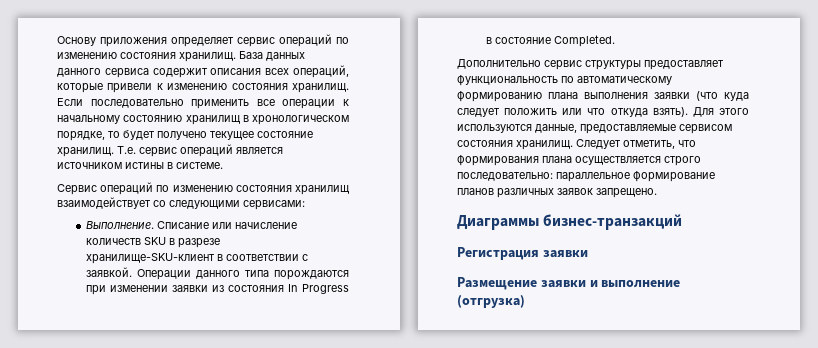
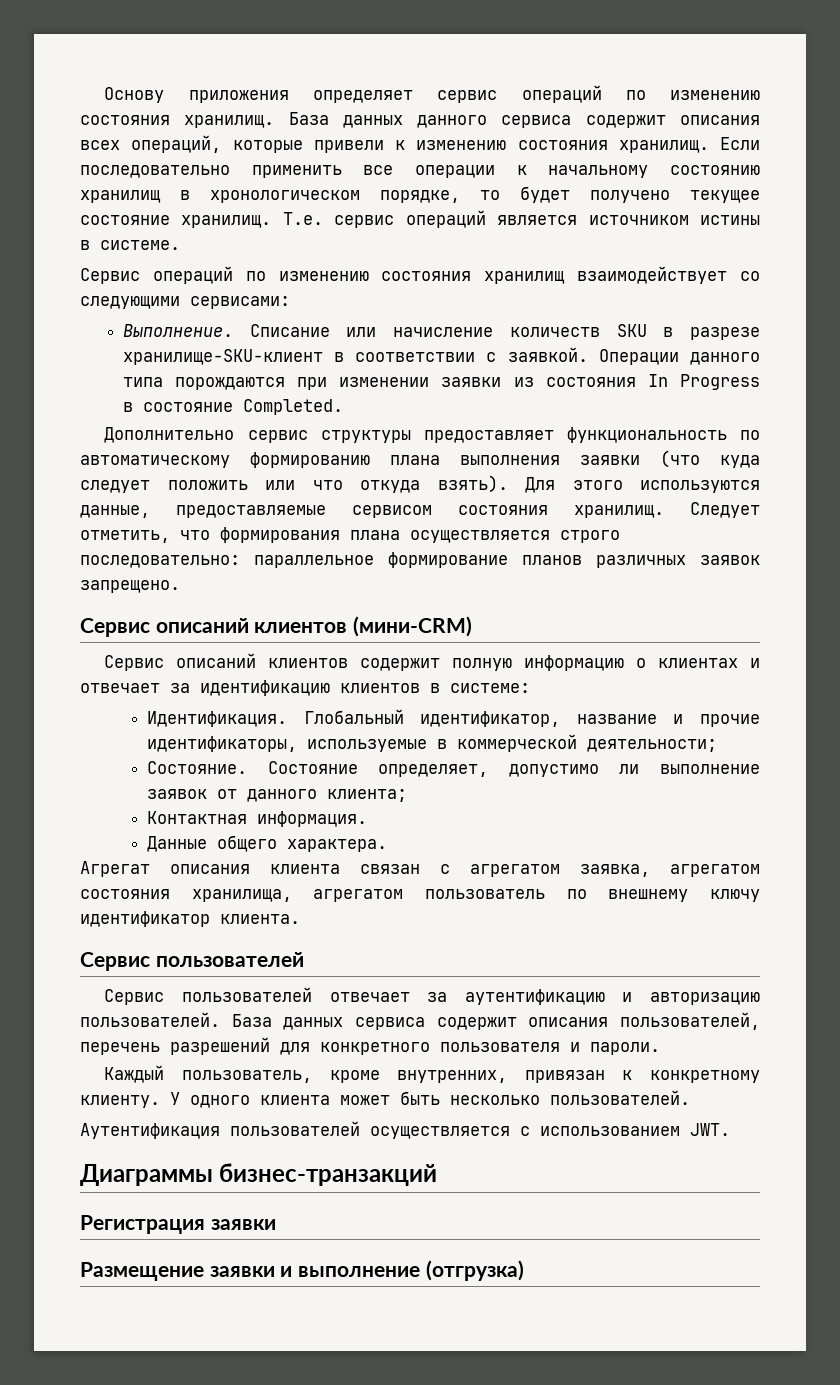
(657, 193) none -> [80,616,473,637] [104,653,760,671] [80,680,530,696] [147,709,761,727] [147,734,718,752] [147,761,761,777] [147,789,408,802] [147,811,368,827] [147,835,388,852] [80,861,760,877] [80,889,760,902] [80,911,300,927] [80,952,304,971] [104,987,760,1005] [80,1012,760,1030] [80,1037,660,1055] [104,1065,760,1083] [80,1090,690,1108] [80,1121,730,1139] // Сервис описаний клиентов (мини-CRM) // Сервис описаний клиентов содержит полную информацию о клиентах и отвечает за идентификацию клиентов в системе: // Идентификация. Глобальный идентификатор, название и прочие идентификаторы, используемые в коммерческой деятельности; // Состояние. Состояние определяет, допустимо ли выполнение заявок от данного клиента; // Контактная информация. // Данные общего характера. // Агрегат описания клиента связан с агрегатом заявка, агрегатом состояния хранилища, агрегатом пользователь по внешнему ключу идентификатор клиента. // Сервис пользователей // Сервис пользователей отвечает за аутентификацию и авторизацию пользователей. База данных сервиса содержит описания пользователей, перечень разрешений для конкретного пользователя и пароли. // Каждый пользователь, кроме внутренних, привязан к конкретному клиенту. У одного клиента может быть несколько пользователей. // Аутентификация пользователей осуществляется с использованием JWT.

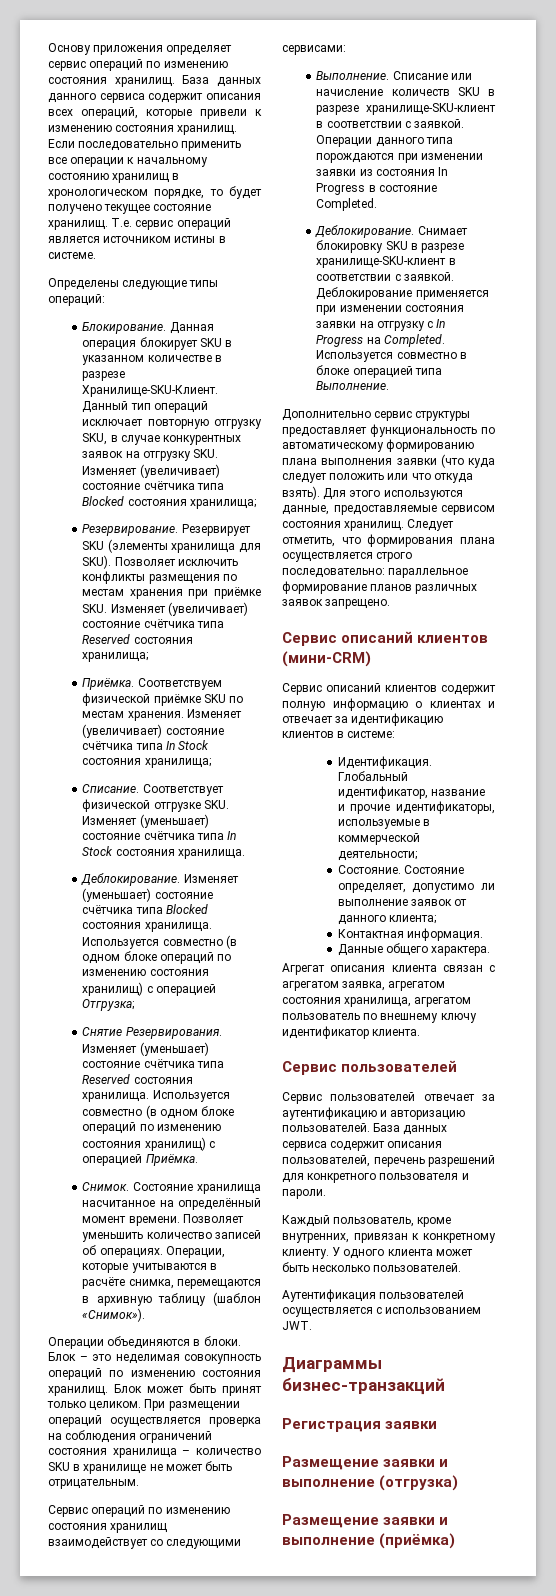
(180, 245) none -> [48,278,219,290] [48,294,105,306] [82,322,214,334] [82,337,233,350] [82,355,222,365] [82,371,126,381] [82,385,219,397] [82,401,208,413] [82,419,262,429] [82,433,242,445] [82,449,219,461] [82,464,220,478] [82,481,224,490] [82,496,256,509] [82,524,251,536] [82,539,261,553] [82,555,238,569] [82,571,237,584] [82,587,261,599] [82,602,248,616] [82,619,224,628] [82,634,193,644] [82,652,149,662] [82,678,222,690] [82,693,244,706] [82,709,242,721] [82,724,224,738] [82,740,210,750] [82,758,211,768] [82,784,224,796] [82,799,229,812] [82,814,209,828] [82,831,237,840] [82,846,245,859] [81,873,239,886] [82,888,213,902] [82,904,208,914] [82,922,212,932] [82,935,237,949] [82,951,232,964] [82,969,209,976] [82,982,216,996] [82,999,135,1011] [82,1027,222,1039] [82,1042,209,1056] [82,1059,224,1068] [82,1074,193,1084] [82,1090,230,1102] [82,1105,235,1119] [82,1122,221,1134] [82,1137,215,1151] [82,1154,198,1166] [82,1182,261,1194] [82,1198,261,1210] [82,1214,244,1226] [82,1230,261,1242] [82,1245,225,1258] [82,1263,217,1273] [82,1277,261,1289] [82,1292,261,1306] [82,1308,146,1322] [48,1336,241,1349] [48,1352,261,1364] [48,1368,261,1380] [48,1383,262,1396] [47,1399,240,1411] [48,1415,261,1427] [48,1430,213,1443] [48,1448,261,1458] [48,1461,233,1474] [48,1479,139,1489] // Определены следующие типы операций: // Блокирование. Данная операция блокирует SKU в указанном количестве в разрезе Хранилище-SKU-Клиент. Данный тип операций исключает повторную отгрузку SKU, в случае конкурентных заявок на отгрузку SKU. Изменяет (увеличивает) состояние счётчика типа Blocked состояния хранилища; // Резервирование. Резервирует SKU (элементы хранилища для SKU). Позволяет исключить конфликты размещения по местам хранения при приёмке SKU. Изменяет (увеличивает) состояние счётчика типа Reserved состояния хранилища; // Приёмка. Соответствуем физической приёмке SKU по местам хранения. Изменяет (увеличивает) состояние счётчика типа In Stock состояния хранилища; // Списание. Соответствует физической отгрузке SKU. Изменяет (уменьшает) состояние счётчика типа In Stock состояния хранилища. // Деблокирование. Изменяет (уменьшает) состояние счётчика типа Blocked состояния хранилища. Используется совместно (в одном блоке операций по изменению состояния хранилищ) с операцией Отгрузка; // Снятие Резервирования. Изменяет (уменьшает) состояние счётчика типа Reserved состояния хранилища. Используется совместно (в одном блоке операций по изменению состояния хранилищ) с операцией Приёмка. // Снимок. Состояние хранилища насчитанное на определённый момент времени. Позволяет уменьшить количество записей об операциях. Операции, которые учитываются в расчёте снимка, перемещаются в архивную таблицу (шаблон «Снимок»). // Операции объединяются в блоки. Блок – это неделимая совокупность операций по изменению состояния хранилищ. Блок может быть принят только целиком. При размещении операций осуществляется проверка на соблюдения ограничений состояния хранилища – количество SKU в хранилище не может быть отрицательным.
(343, 407) none -> [315,225,468,238] [316,240,465,253] [316,256,456,268] [316,272,454,281] [316,287,489,300] [316,305,464,315] [316,319,446,331] [316,334,445,347] [316,350,467,362] [316,365,442,378] [316,381,390,390] // Деблокирование. Снимает блокировку SKU в разрезе хранилище-SKU-клиент в соответствии с заявкой. Деблокирование применяется при изменении состояния заявки на отгрузку с In Progress на Completed. Используется совместно в блоке операцией типа Выполнение.
(524, 1270) none -> [282,1514,449,1528] [282,1533,456,1549] // Размещение заявки и выполнение (приёмка)

